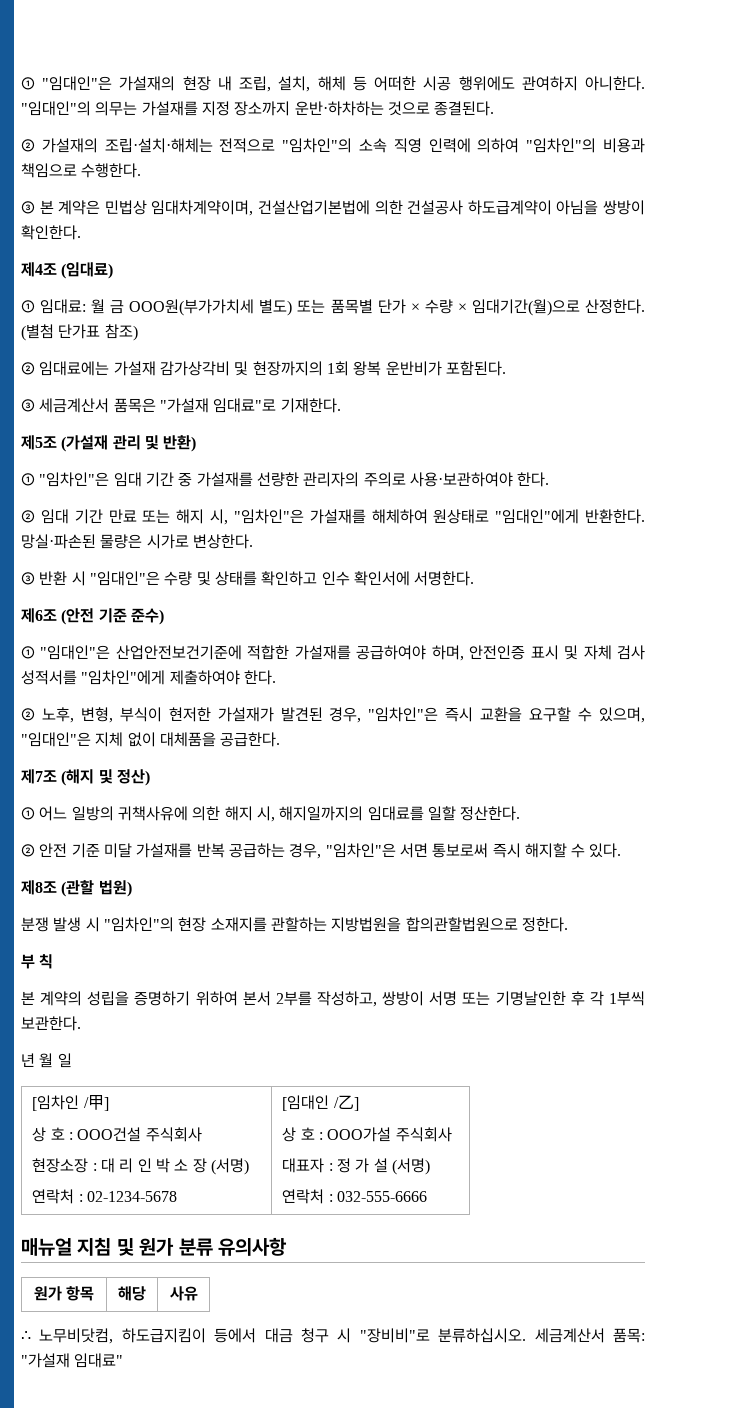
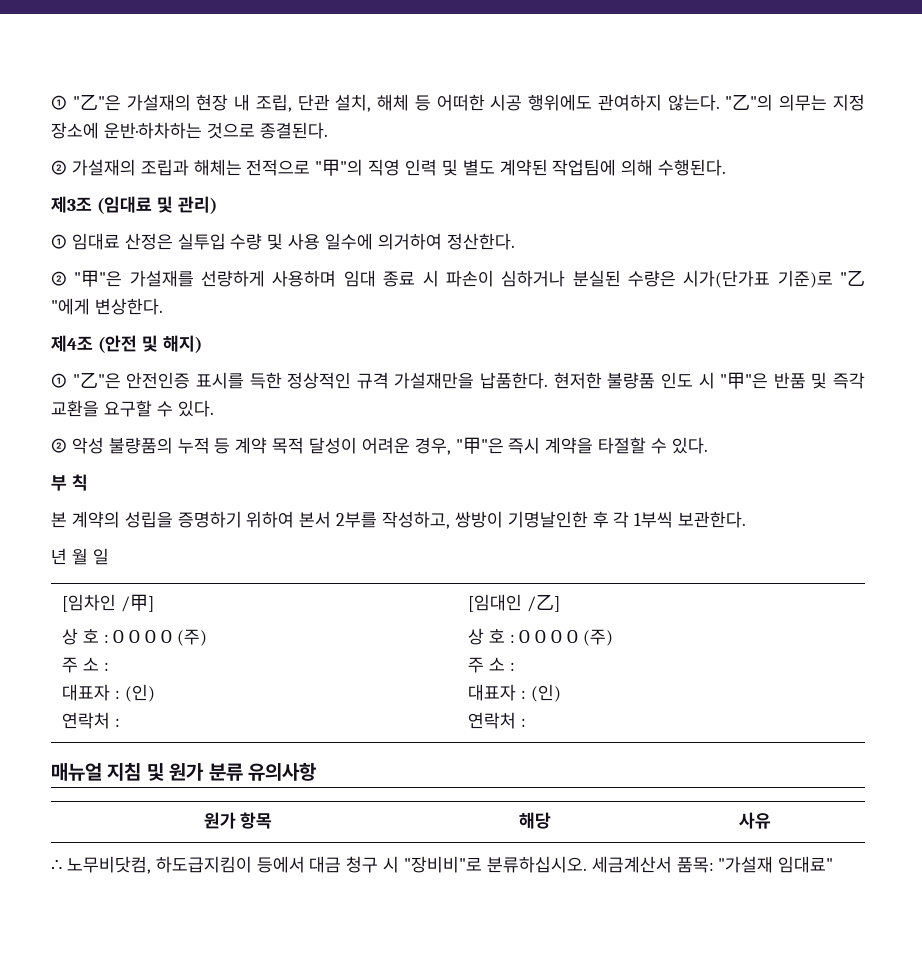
[21,76,113,91] ① "임대인"은 -> [51,94,121,111] ① "乙"은
(272, 84) none -> [297,94,330,111] 단관
[585,76,645,91] [21,101,291,116] 아니한다. "임대인"의 의무는 가설재를 지정 장소까지 -> [667,94,865,111] [51,122,99,139] 않는다. "乙"의 의무는 지정 장소에
[104,138,645,153] [21,163,142,178] [21,200,646,216] [21,225,81,240] [21,262,114,279] [21,299,646,316] [21,324,138,341] [21,361,506,376] [21,398,341,413] [21,435,197,452] [21,472,550,487] [21,509,645,525] [21,534,253,549] [21,571,475,586] [21,608,164,625] [21,645,645,661] [21,670,276,685] [21,707,645,723] [21,732,281,747] [21,769,150,786] [21,806,521,822] [21,843,622,859] [21,880,132,897] [21,917,568,932] 조립·설치·해체는 전적으로 "임차인"의 소속 직영 인력에 의하여 "임차인"의 비용과 책임으로 수행한다. // ③ 본 계약은 민법상 임대차계약이며, 건설산업기본법에 의한 건설공사 하도급계약이 아님을 쌍방이 확인한다. // 제4조 (임대료) // ① 임대료: 월 금 OOO원(부가가치세 별도) 또는 품목별 단가 × 수량 × 임대기간(월)으로 산정한다. (별첨 단가표 참조) // ② 임대료에는 가설재 감가상각비 및 현장까지의 1회 왕복 운반비가 포함된다. // ③ 세금계산서 품목은 "가설재 임대료"로 기재한다. // 제5조 (가설재 관리 및 반환) // ① "임차인"은 임대 기간 중 가설재를 선량한 관리자의 주의로 사용·보관하여야 한다. // ② 임대 기간 만료 또는 해지 시, "임차인"은 가설재를 해체하여 원상태로 "임대인"에게 반환한다. 망실·파손된 물량은 시가로 변상한다. // ③ 반환 시 "임대인"은 수량 및 상태를 확인하고 인수 확인서에 서명한다. // 제6조 (안전 기준 준수) // ① "임대인"은 산업안전보건기준에 적합한 가설재를 공급하여야 하며, 안전인증 표시 및 자체 검사 성적서를 "임차인"에게 제출하여야 한다. // ② 노후, 변형, 부식이 현저한 가설재가 발견된 경우, "임차인"은 즉시 교환을 요구할 수 있으며, "임대인"은 지체 없이 대체품을 공급한다. // 제7조 (해지 및 정산) // ① 어느 일방의 귀책사유에 의한 해지 시, 해지일까지의 임대료를 일할 정산한다. // ② 안전 기준 미달 가설재를 반복 공급하는 경우, "임차인"은 서면 통보로써 즉시 해지할 수 있다. // 제8조 (관할 법원) // 분쟁 발생 시 "임차인"의 현장 소재지를 관할하는 지방법원을 합의관할법원으로 정한다. -> [140,159,727,176] [51,196,217,214] [51,233,515,250] [51,270,865,288] [51,298,163,315] [51,335,202,353] [51,372,865,389] [51,400,214,417] [51,437,708,455] 조립과 해체는 전적으로 "甲"의 직영 인력 및 별도 계약된 작업팀에 의해 수행된다. // 제3조 (임대료 및 관리) // ① 임대료 산정은 실투입 수량 및 사용 일수에 의거하여 정산한다. // ② "甲"은 가설재를 선량하게 사용하며 임대 종료 시 파손이 심하거나 분실된 수량은 시가(단가표 기준)로 "乙"에게 변상한다. // 제4조 (안전 및 해지) // ① "乙"은 안전인증 표시를 득한 정상적인 규격 가설재만을 납품한다. 현저한 불량품 인도 시 "甲"은 반품 및 즉각 교환을 요구할 수 있다. // ② 악성 불량품의 누적 등 계약 목적 달성이 어려운 경우, "甲"은 즉시 계약을 타절할 수 있다.
[429,991,491,1006] 서명 또는 -> (503, 519) none
[77,1127,202,1142] [32,1158,249,1175] [32,1189,177,1204] OOO건설 주식회사 // 현장소장 : 대 리 인 박 소 장 (서명) // 연락처 : 02-1234-5678 -> [113,629,207,646] [61,657,109,673] [61,684,155,702] [61,712,120,729] O O O O (주) // 주 소 : // 대표자 : (인) // 연락처 :
[327,1127,452,1142] [282,1158,430,1175] [282,1189,427,1204] OOO가설 주식회사 // 대표자 : 정 가 설 (서명) // 연락처 : 032-555-6666 -> [519,629,613,646] [467,657,515,673] [467,684,561,702] [467,712,526,729] O O O O (주) // 주 소 : // 대표자 : (인) // 연락처 :

